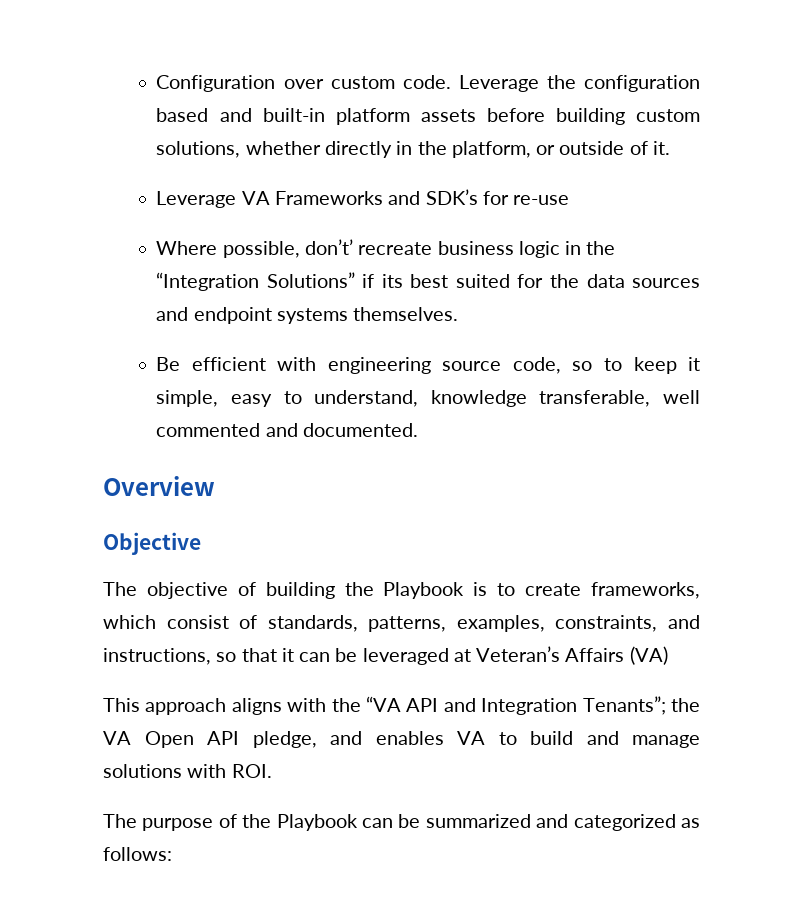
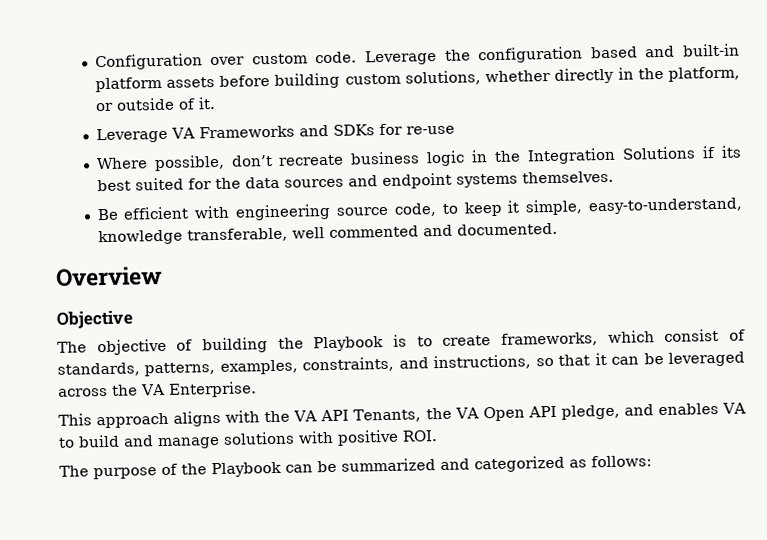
[425,189,478,205] SDK’s -> [332,124,375,136] SDKs
[304,239,353,255] don’t’ -> [230,154,273,167] don’t
[156,272,355,291] “Integration Solutions” -> [527,146,697,165] Integration Solutions
[572,361,593,371] so -> (437, 210) none
[231,390,419,407] easy to understand, -> [588,197,744,215] easy-to-understand,
[453,646,668,665] at Veteran’s Affairs (VA) -> [58,381,257,398] across the VA Enterprise.
[366,696,666,715] “VA API and Integration Tenants”; -> [293,408,422,423] VA API Tenants,
(227, 771) none -> [337,429,399,446] positive

